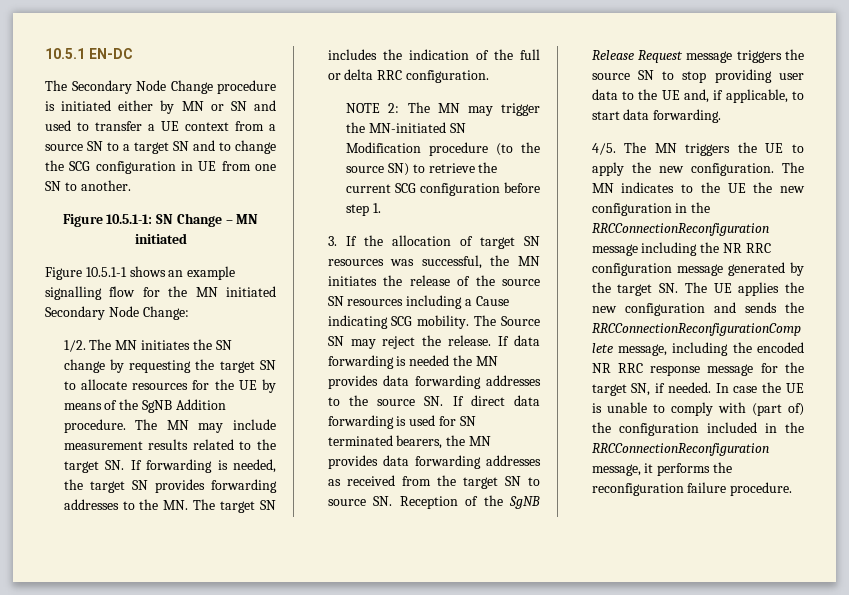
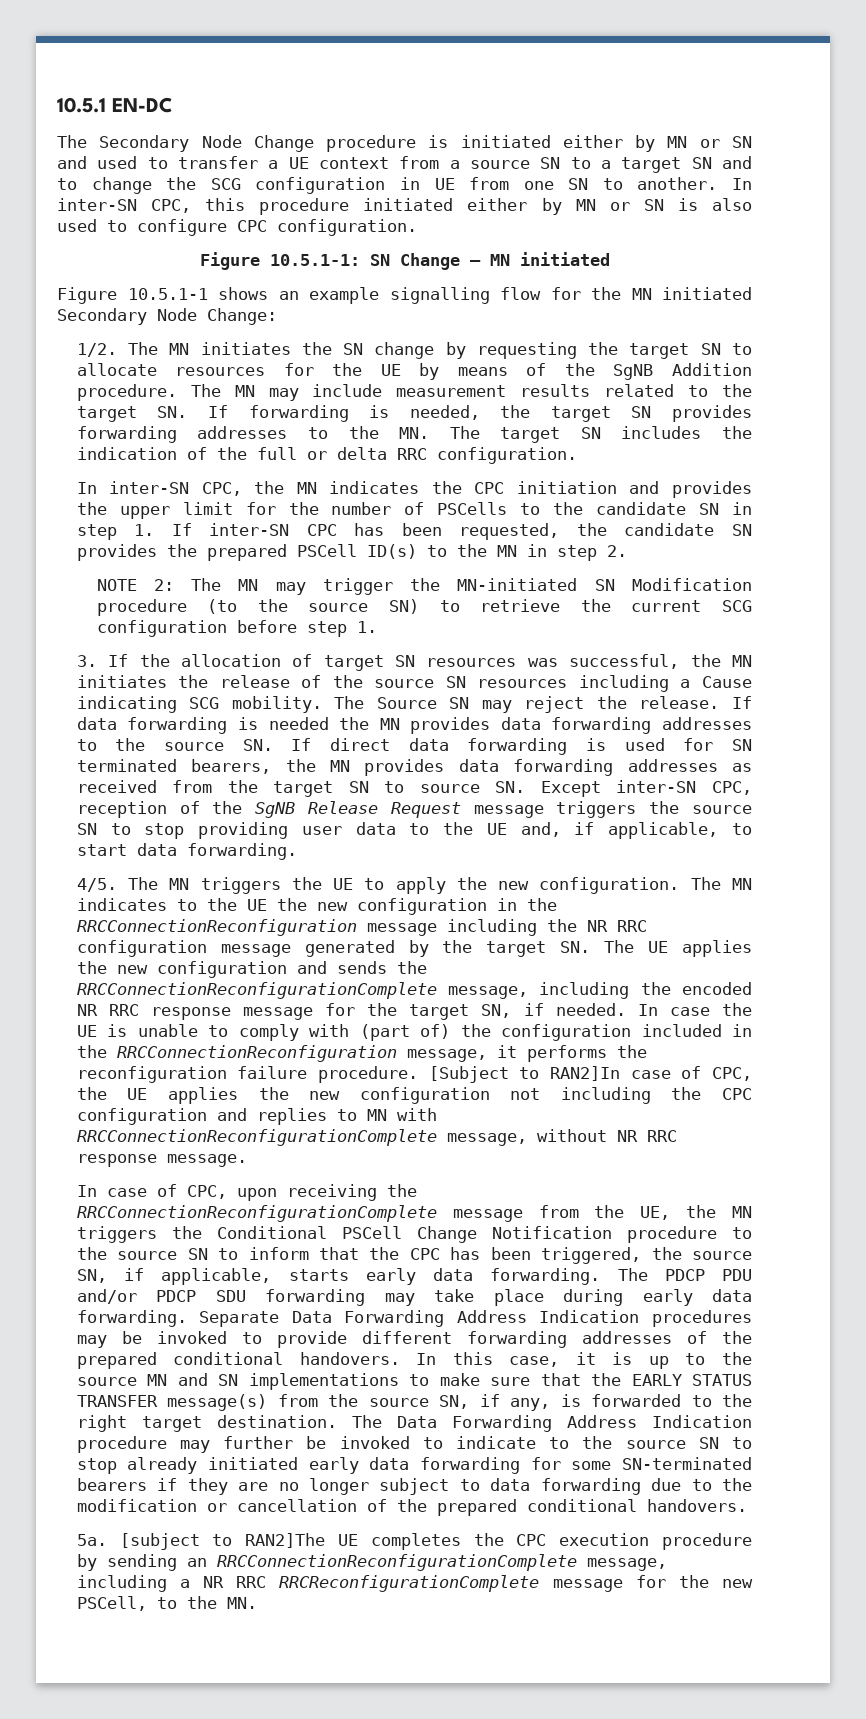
(131, 185) none -> [732,178,753,190] [57,198,752,215] [57,219,417,236] In inter-SN CPC, this procedure initiated either by MN or SN is also used to configure CPC configuration.
(489, 76) none -> [76,481,752,498] [76,502,753,519] [76,523,752,540] [76,544,627,561] // In inter-SN CPC, the MN indicates the CPC initiation and provides the upper limit for the number of PSCells to the candidate SN in step 1. If inter-SN CPC has been requested, the candidate SN provides the prepared PSCell ID(s) to the MN in step 2.
[399,496,458,509] Reception -> [540,780,752,797] [76,801,167,818] Except inter-SN CPC, reception
(793, 489) none -> [428,1066,752,1083] [76,1087,752,1104] [76,1108,437,1125] [76,1129,677,1146] [76,1154,247,1167] [76,1184,417,1201] [76,1205,753,1222] [76,1226,752,1243] [76,1247,752,1264] [76,1268,752,1285] [76,1289,752,1306] [76,1310,752,1327] [76,1331,752,1348] [76,1352,752,1369] [76,1373,753,1390] [76,1394,752,1411] [76,1415,752,1432] [76,1436,752,1453] [76,1457,752,1474] [76,1478,753,1495] [76,1499,747,1516] [76,1533,752,1550] [76,1554,667,1571] [76,1575,753,1592] [76,1596,257,1611] [Subject to RAN2]In case of CPC, the UE applies the new configuration not including the CPC configuration and replies to MN with RRCConnectionReconfigurationComplete message, without NR RRC response message. // In case of CPC, upon receiving the RRCConnectionReconfigurationComplete message from the UE, the MN triggers the Conditional PSCell Change Notification procedure to the source SN to inform that the CPC has been triggered, the source SN, if applicable, starts early data forwarding. The PDCP PDU and/or PDCP SDU forwarding may take place during early data forwarding. Separate Data Forwarding Address Indication procedures may be invoked to provide different forwarding addresses of the prepared conditional handovers. In this case, it is up to the source MN and SN implementations to make sure that the EARLY STATUS TRANSFER message(s) from the source SN, if any, is forwarded to the right target destination. The Data Forwarding Address Indication procedure may further be invoked to indicate to the source SN to stop already initiated early data forwarding for some SN-terminated bearers if they are no longer subject to data forwarding due to the modification or cancellation of the prepared conditional handovers. // 5a. [subject to RAN2]The UE completes the CPC execution procedure by sending an RRCConnectionReconfigurationComplete message, including a NR RRC RRCReconfigurationComplete message for the new PSCell, to the MN.

